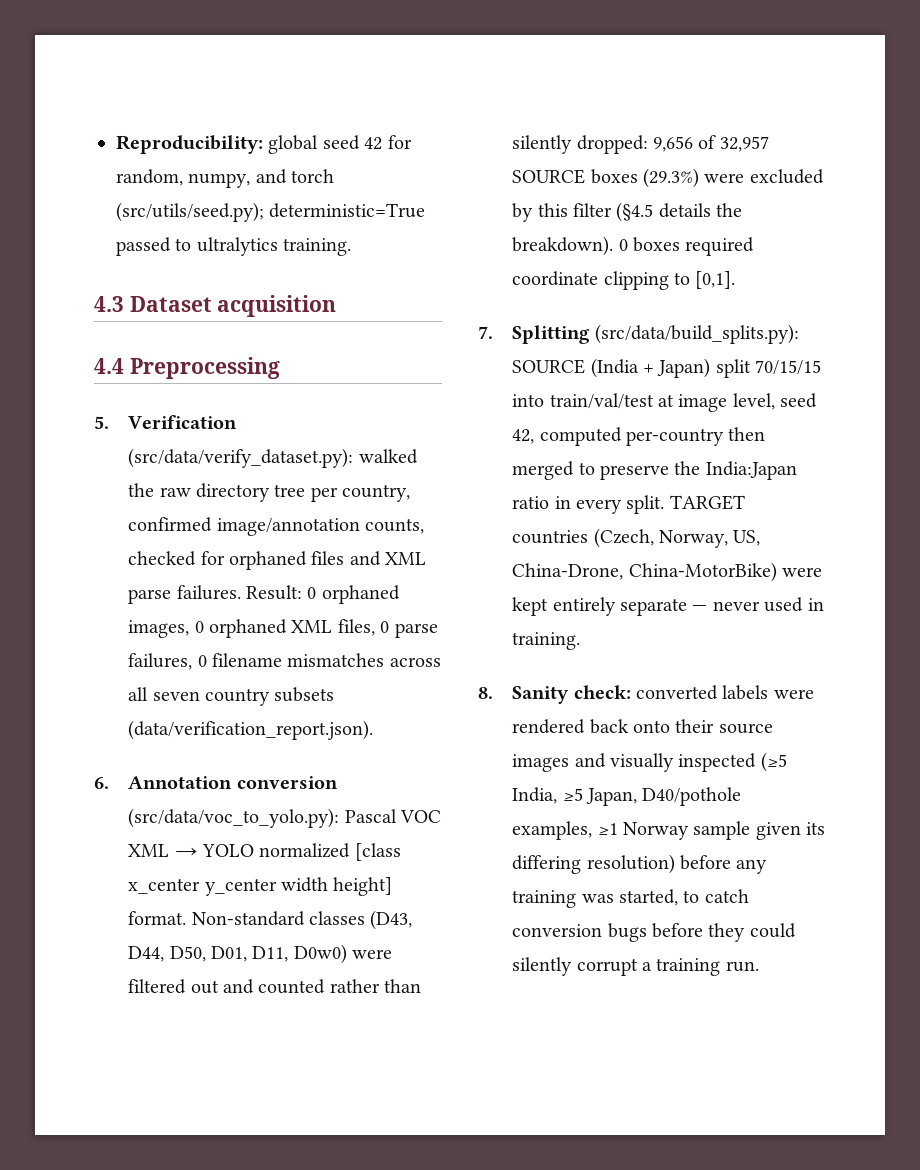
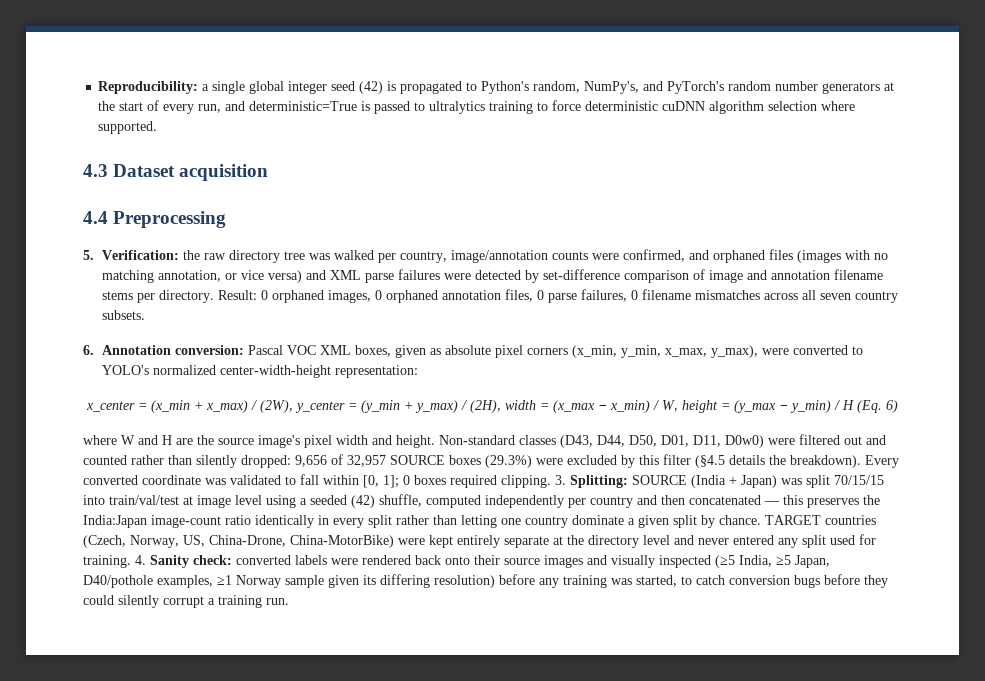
[268,135,412,154] [116,169,335,188] [116,202,426,222] [116,237,352,256] global seed 42 for random, numpy, and torch (src/utils/seed.py); deterministic=True passed to ultralytics training. -> [202,81,895,94] [98,100,856,114] [98,121,158,134] a single global integer seed (42) is propagated to Python's random, NumPy's, and PyTorch's random number generators at the start of every run, and deterministic=True is passed to ultralytics training to force deterministic cuDNN algorithm selection where supported.
[128,415,238,429] [128,448,418,468] Verification (src/data/verify_dataset.py): walked -> [101,250,179,260] Verification:
[310,484,411,502] [128,517,424,536] [128,551,427,570] [128,585,241,604] per country, confirmed image/annotation counts, checked for orphaned files and XML parse failures. -> [308,249,888,263] [101,269,883,283] [101,290,214,303] was walked per country, image/annotation counts were confirmed, and orphaned files (images with no matching annotation, or vice versa) and XML parse failures were detected by set-difference comparison of image and annotation filename stems per directory.
[291,620,333,633] XML -> [441,290,501,300] annotation
[274,687,335,702] [128,720,374,740] subsets (data/verification_report.json). -> [101,310,145,320] subsets.
[236,776,338,789] [128,808,340,828] conversion (src/data/voc_to_yolo.py): -> [174,345,244,355] conversion:
[174,843,401,861] [128,877,393,896] [128,911,187,925] → YOLO normalized [class x_center y_center width height] format. -> [354,345,863,358] [101,365,418,378] [86,400,898,413] [83,435,435,448] boxes, given as absolute pixel corners (x_min, y_min, x_max, y_max), were converted to YOLO's normalized center-width-height representation: // x_center = (x_min + x_max) / (2W), y_center = (y_min + y_max) / (2H), width = (x_max − x_min) / W, height = (y_max − y_min) / H (Eq. 6) // where W and H are the source image's pixel width and height.
[618,237,755,256] [512,271,736,290] [478,324,799,344] 0 boxes required coordinate clipping to [0,1]. // 7. Splitting (src/data/build_splits.py): -> [865,455,899,468] [83,474,628,488] Every converted coordinate was validated to fall within [0, 1]; 0 boxes required clipping. 3. Splitting:
(711, 368) none -> [781,478,802,485] was
[732,393,818,410] [512,427,766,446] [512,461,797,480] [512,495,665,514] level, seed 42, computed per-country then merged to preserve the India:Japan ratio in every split. -> [235,494,880,508] [83,515,761,528] level using a seeded (42) shuffle, computed independently per country and then concatenated — this preserves the India:Japan image-count ratio identically in every split rather than letting one country dominate a given split by chance.
[692,597,824,612] [512,632,581,650] [478,687,493,699] — never used in training. // 8. -> [553,534,876,548] [83,555,146,568] at the directory level and never entered any split used for training. 4.

